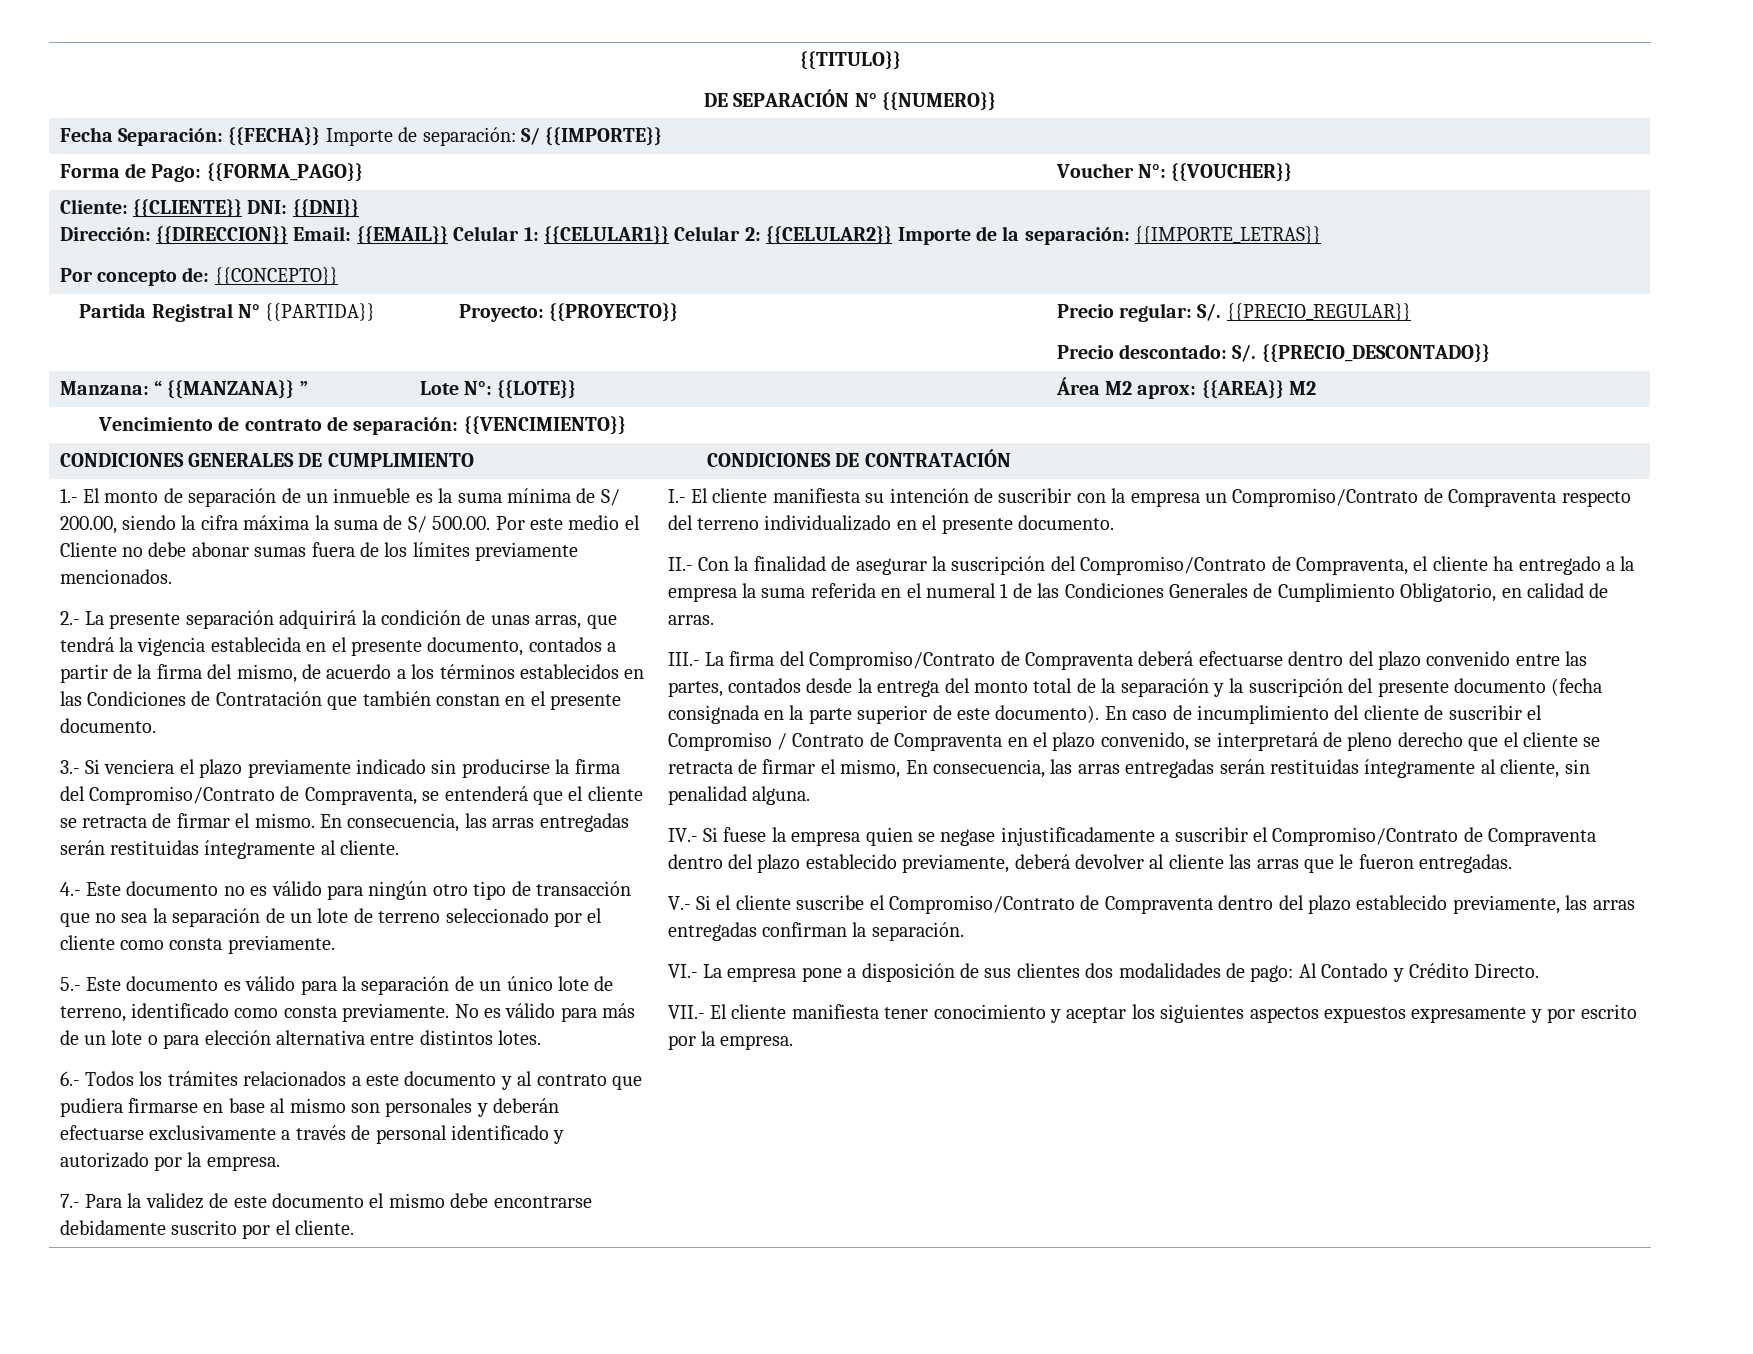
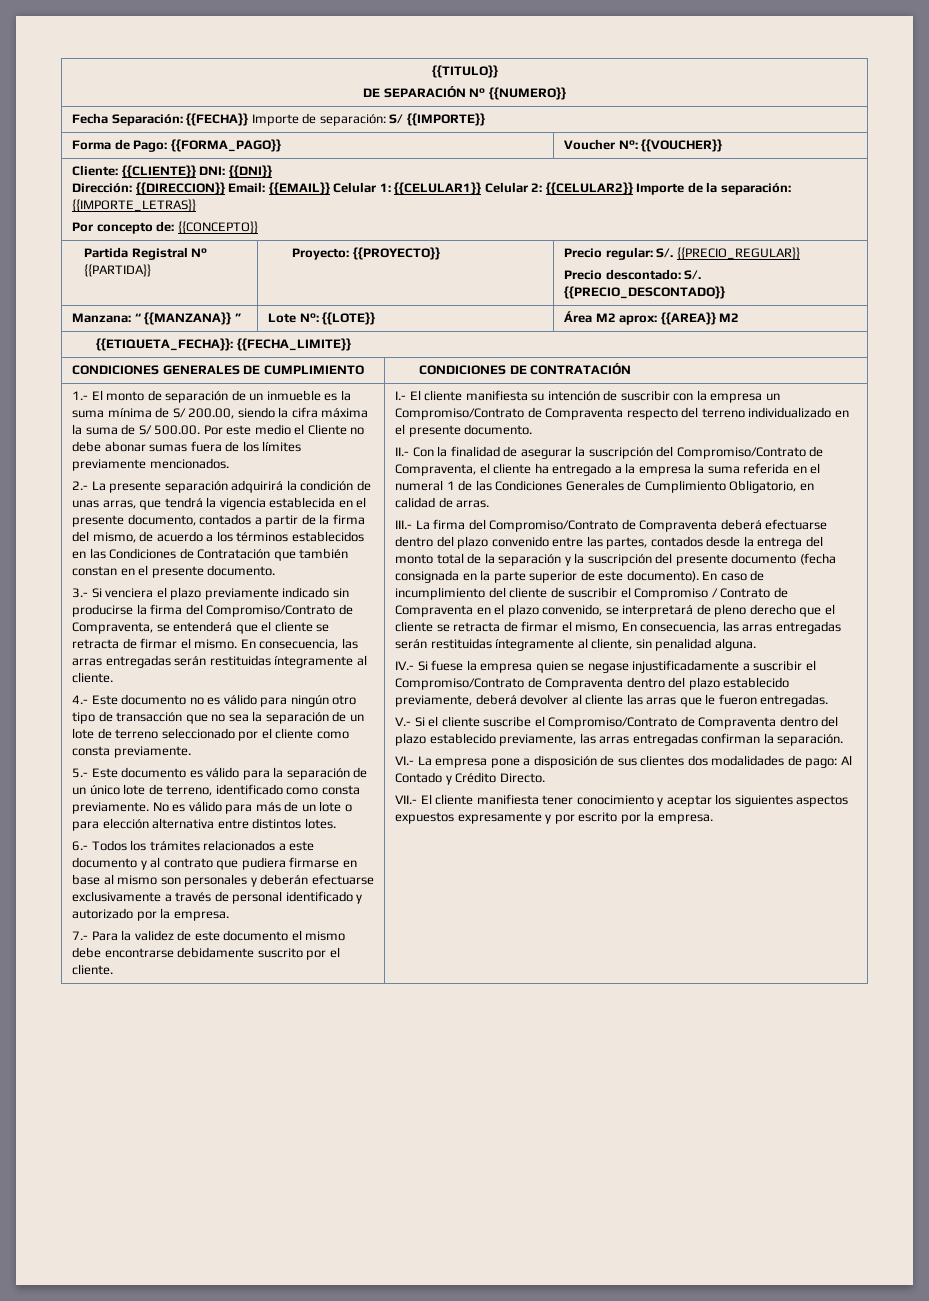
[97,416,626,435] Vencimiento de contrato de separación: {{VENCIMIENTO}} -> [96,338,351,351] {{ETIQUETA_FECHA}}: {{FECHA_LIMITE}}

